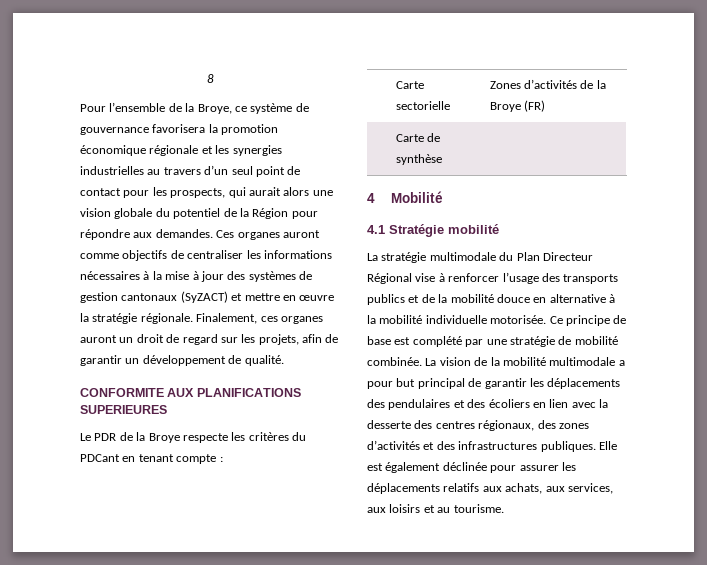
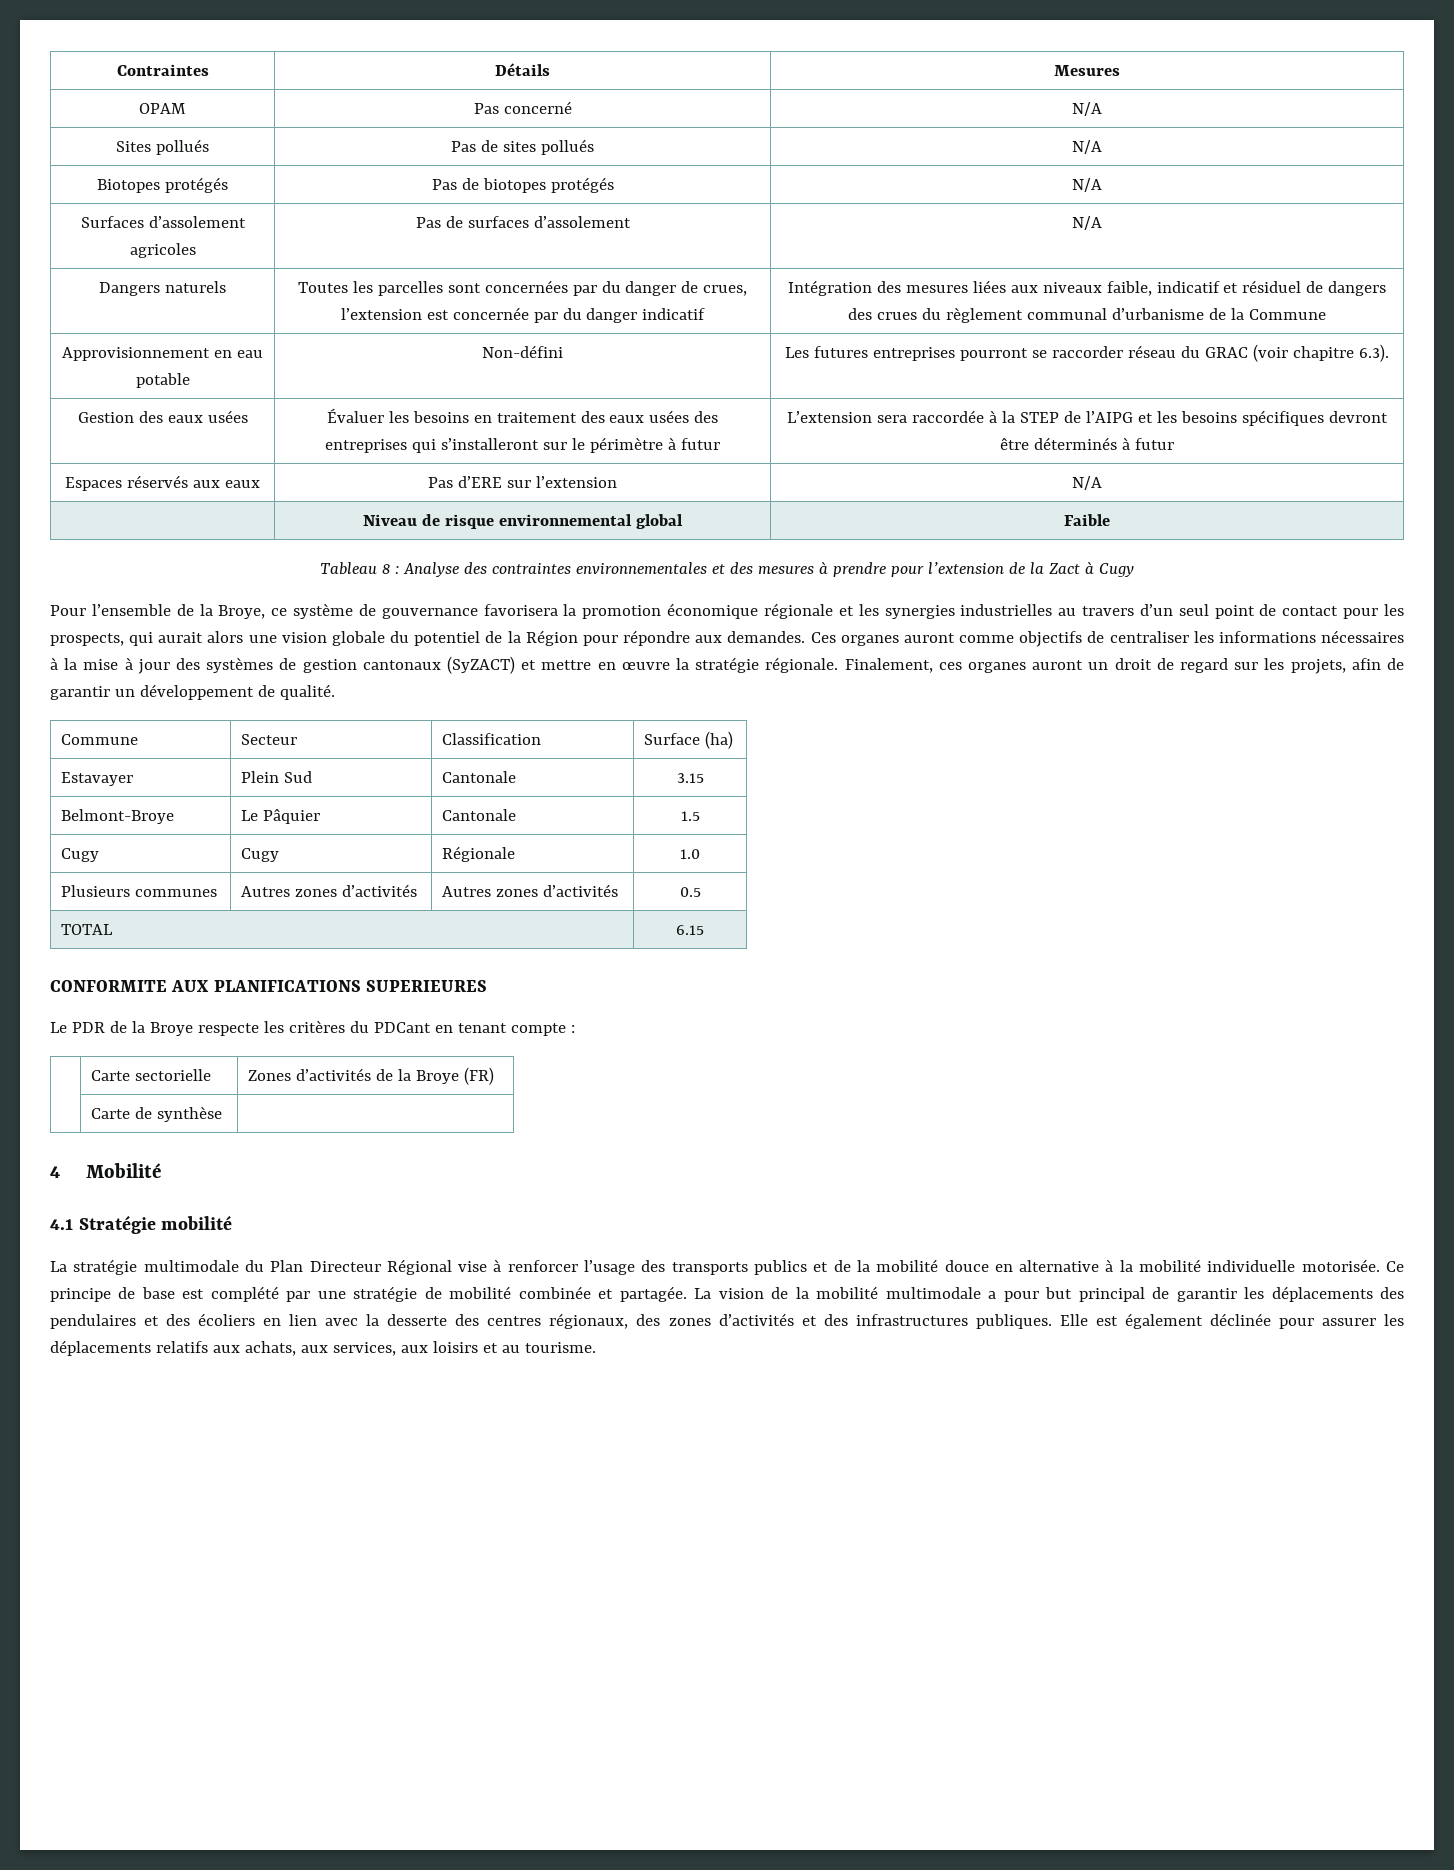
[206,74,214,83] 8 -> [116,64,209,76] [495,63,550,76] [1054,65,1120,76] [139,103,186,114] [473,101,572,114] [1072,102,1102,116] [116,139,209,155] [451,139,594,155] [1072,140,1102,154] [97,177,228,193] [431,177,614,193] [1072,178,1102,192] [80,216,246,228] [129,243,196,258] [415,216,631,228] [1072,216,1102,230] [99,281,226,296] [297,280,748,296] [340,307,706,323] [787,280,1387,296] [848,307,1326,323] [62,347,263,361] [135,373,190,388] [482,345,563,358] [785,344,1389,362] [77,410,248,423] [326,408,719,423] [325,437,720,453] [787,410,1388,426] [1000,437,1174,450] [65,475,260,491] [428,476,617,488] [1072,476,1102,490] [363,514,683,529] [1064,514,1110,526] [320,561,1134,577] Contraintes | Détails | Mesures // OPAM | Pas concerné | N/A // Sites pollués | Pas de sites pollués | N/A // Biotopes protégés | Pas de biotopes protégés | N/A // Surfaces d’assolement agricoles | Pas de surfaces d’assolement | N/A // Dangers naturels | Toutes les parcelles sont concernées par du danger de crues, l’extension est concernée par du danger indicatif | Intégration des mesures liées aux niveaux faible, indicatif et résiduel de dangers des crues du règlement communal d’urbanisme de la Commune // Approvisionnement en eau potable | Non-défini | Les futures entreprises pourront se raccorder réseau du GRAC (voir chapitre 6.3). // Gestion des eaux usées | Évaluer les besoins en traitement des eaux usées des entreprises qui s’installeront sur le périmètre à futur | L’extension sera raccordée à la STEP de l’AIPG et les besoins spécifiques devront être déterminés à futur // Espaces réservés aux eaux | Pas d’ERE sur l’extension | N/A // | Niveau de risque environnemental global | Faible // Tableau 8 : Analyse des contraintes environnementales et des mesures à prendre pour l’extension de la Zact à Cugy
(284, 360) none -> [60,734,138,745] [240,734,297,745] [441,733,541,745] [643,731,733,749] [60,772,133,786] [240,771,312,783] [441,771,516,783] [676,773,704,783] [60,809,174,824] [240,809,320,824] [441,809,516,821] [680,811,700,821] [60,848,99,862] [240,848,279,862] [441,846,515,862] [680,849,700,859] [60,885,217,897] [240,884,417,897] [441,884,618,897] [679,887,701,897] [60,924,113,935] [676,925,704,935] // Commune | Secteur | Classification | Surface (ha) // Estavayer | Plein Sud | Cantonale | 3.15 // Belmont-Broye | Le Pâquier | Cantonale | 1.5 // Cugy | Cugy | Régionale | 1.0 // Plusieurs communes | Autres zones d’activités | Autres zones d’activités | 0.5 // TOTAL | 6.15
[367,357,422,366] combinée. -> [518,1286,687,1302] combinée et partagée.

